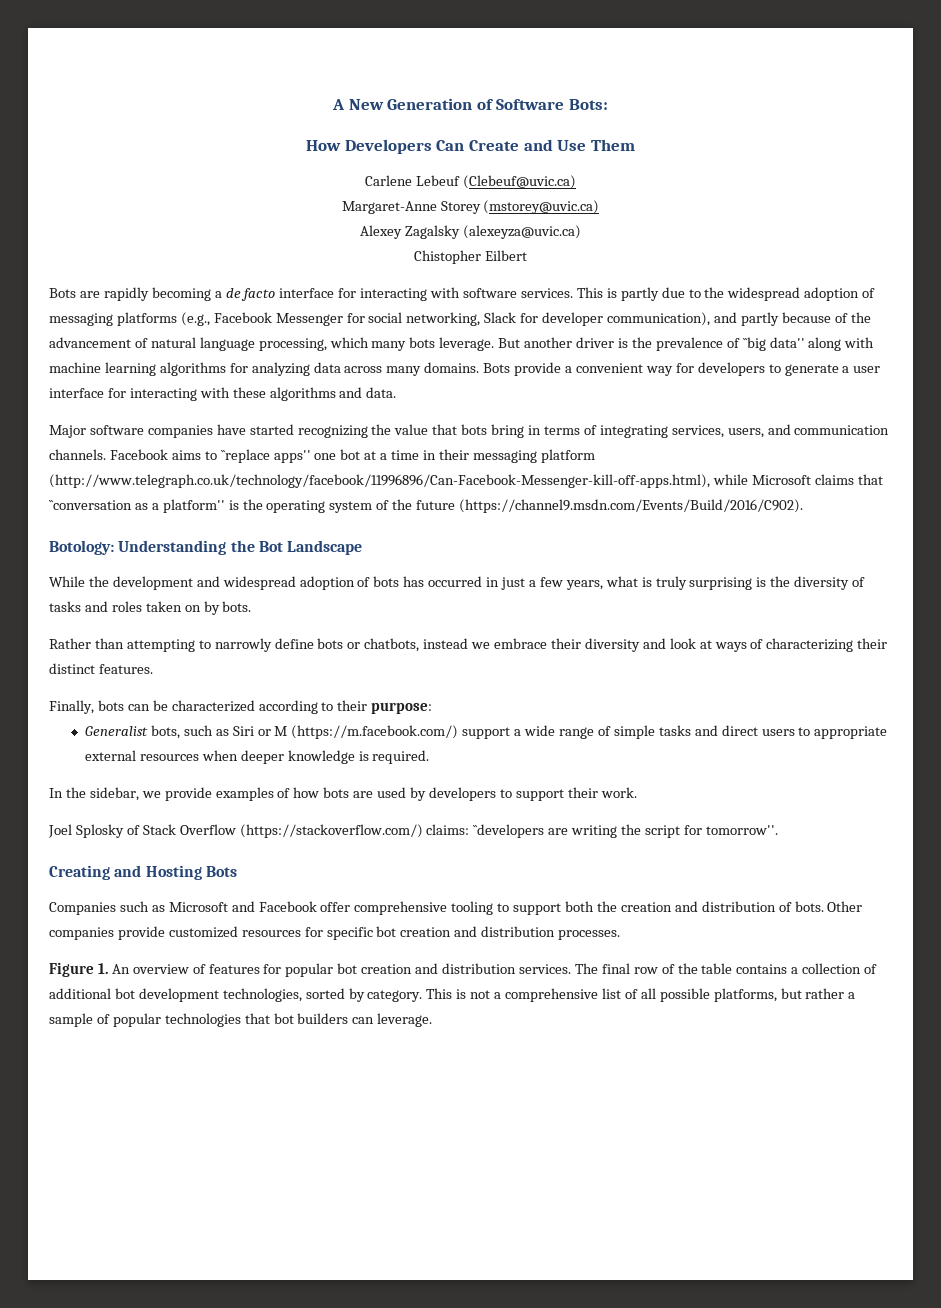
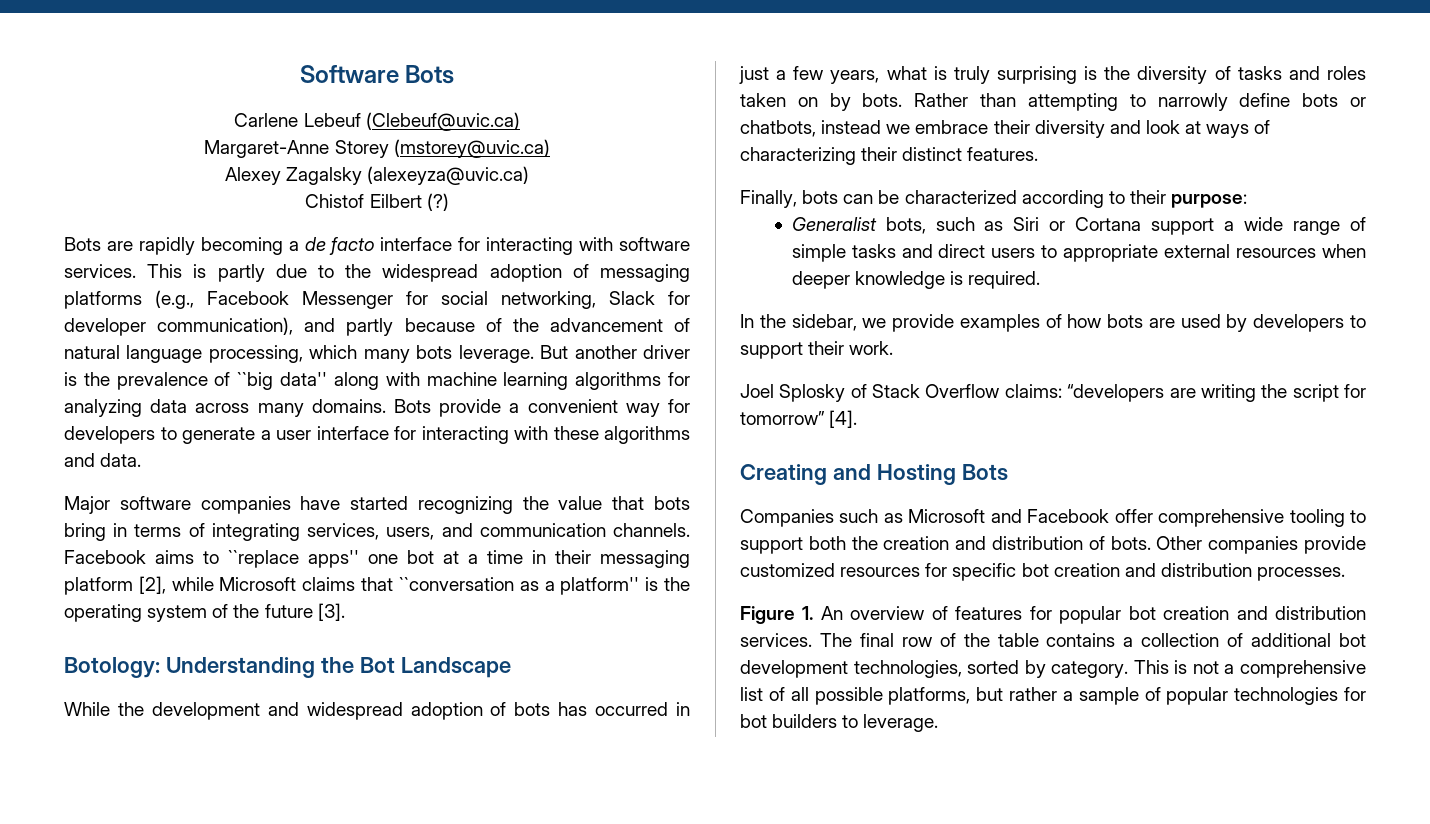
[332,98,608,110] [306,139,635,154] A New Generation of Software Bots: // How Developers Can Create and Use Them -> [299,65,455,84] Software Bots
[414,250,482,264] Chistopher -> [305,194,365,208] Chistof
(527, 255) none -> [426,193,449,211] (?)
[49,474,710,488] (http://www.telegraph.co.uk/technology/facebook/11996896/Can-Facebook-Messenger-kill-off-apps.html), -> [138,576,166,594] [2],
[459,499,804,513] (https://channel9.msdn.com/Events/Build/2016/C902). -> [317,603,345,621] [3].
(252, 606) // -> (903, 100) none
[274,725,459,739] M (https://m.facebook.com/) -> [1075,217,1142,231] Cortana
[239,824,545,838] (https://stackoverflow.com/) claims: ``developers -> [1004,384,1165,402] claims: “developers
[705,825,778,835] tomorrow''. -> [740,410,858,428] tomorrow” [4].
[244,1013,270,1024] that -> [1344,687,1366,701] for
[352,1017,375,1024] can -> [842,715,859,728] to

